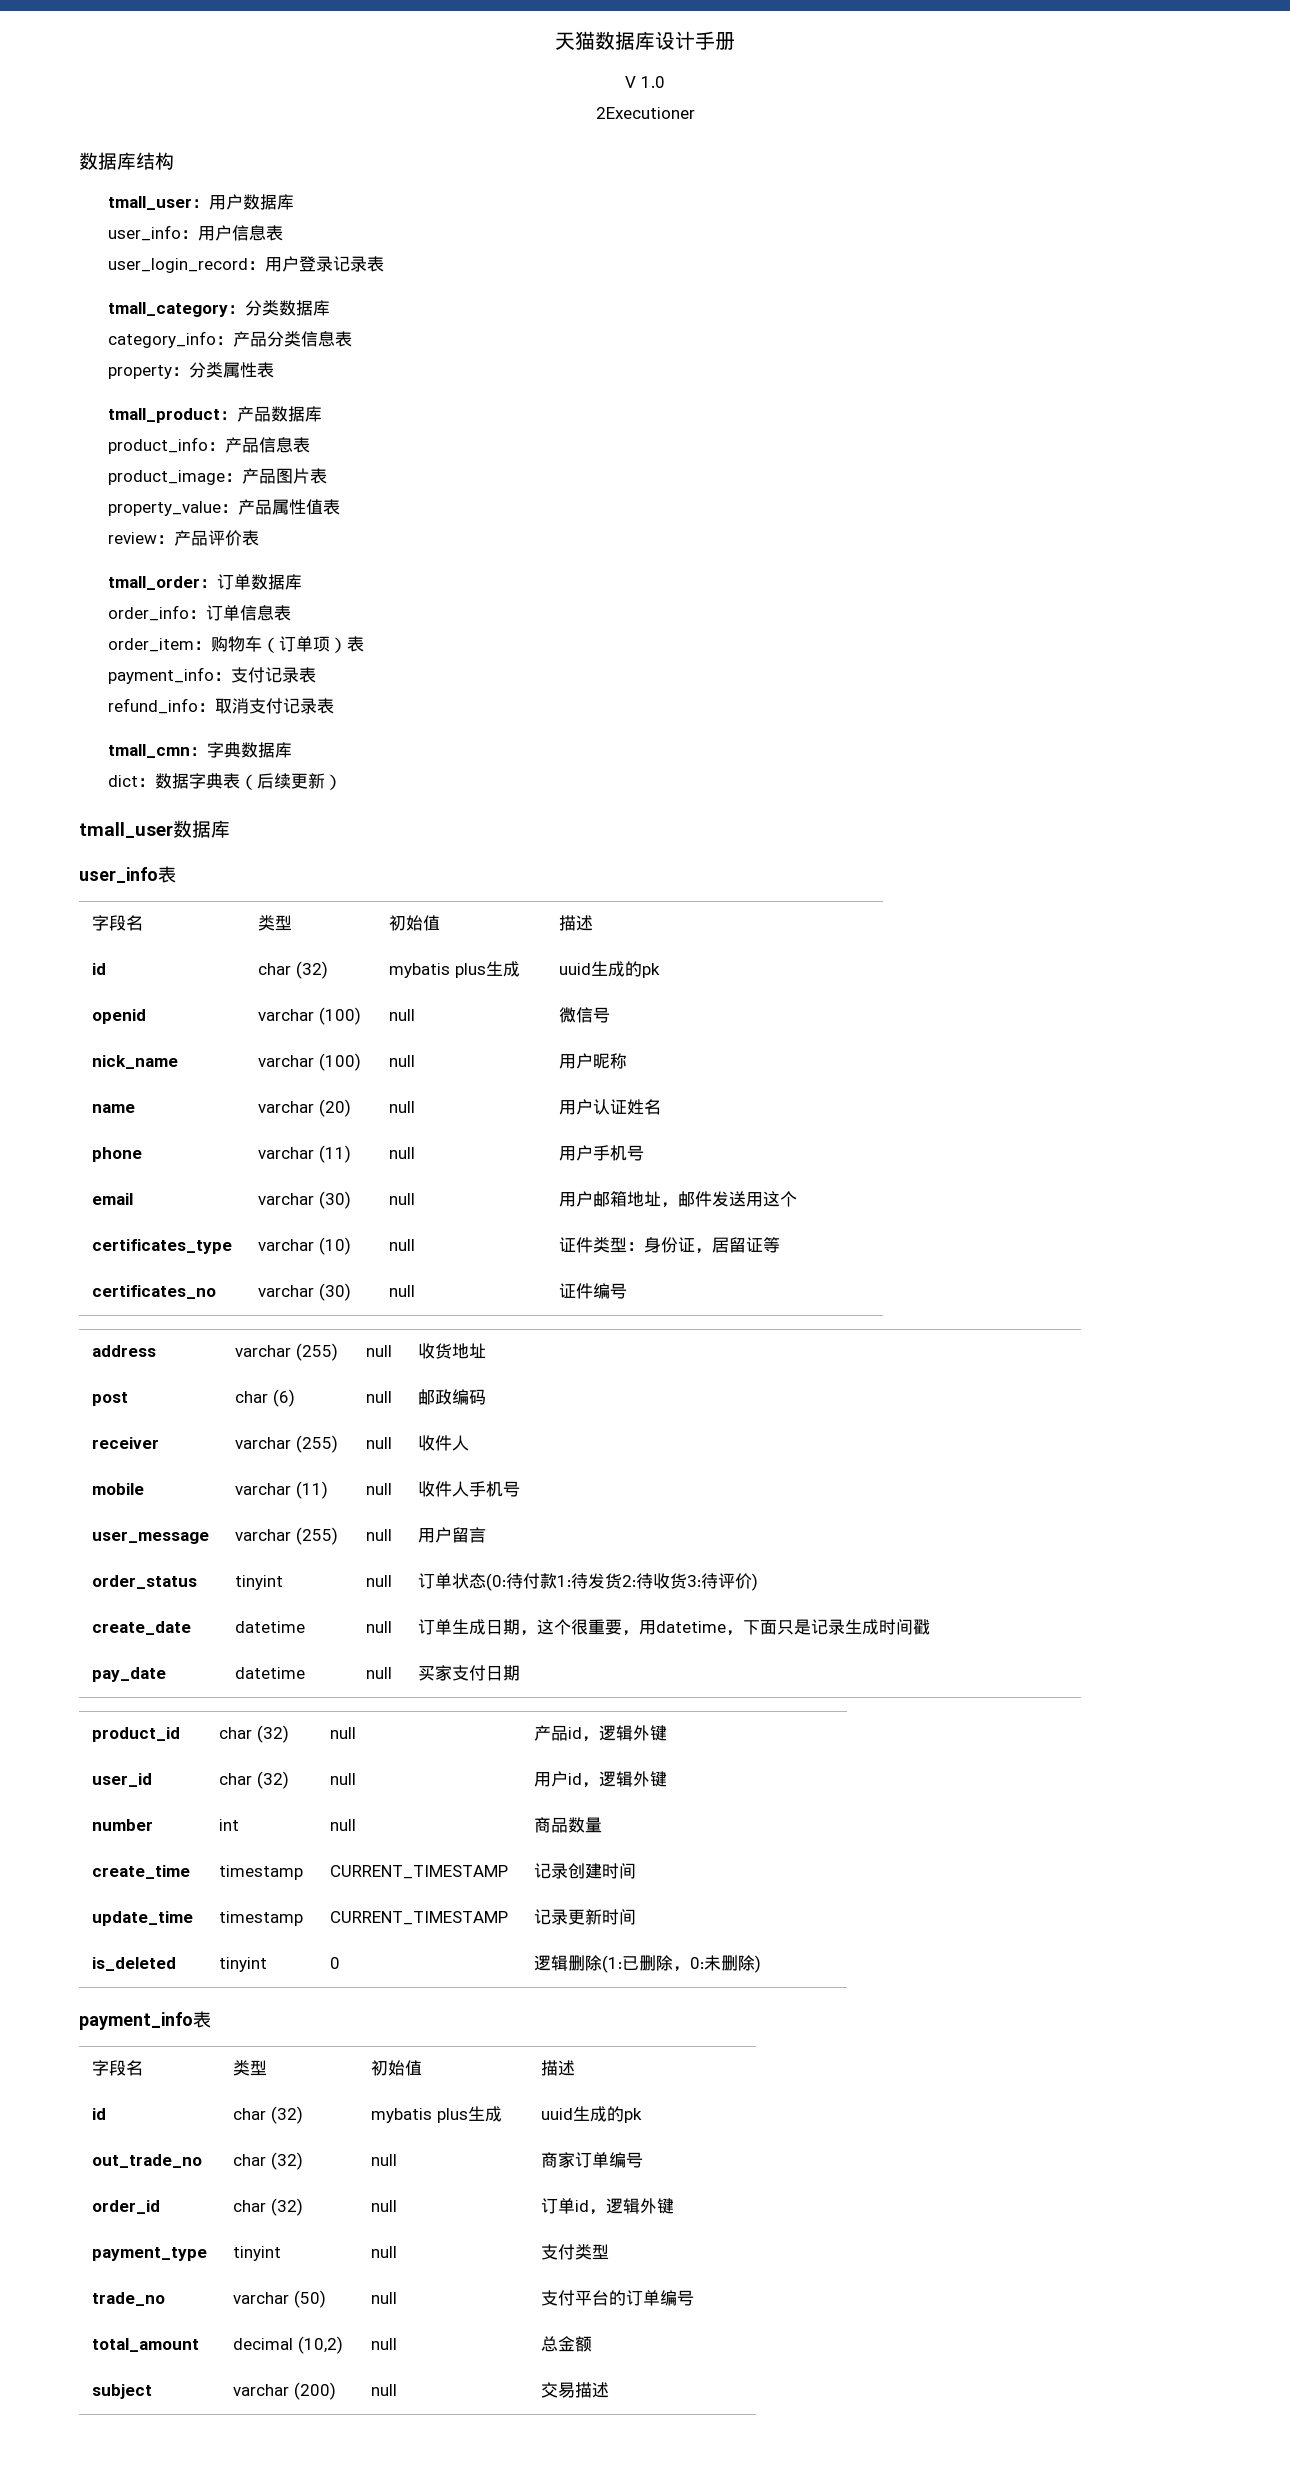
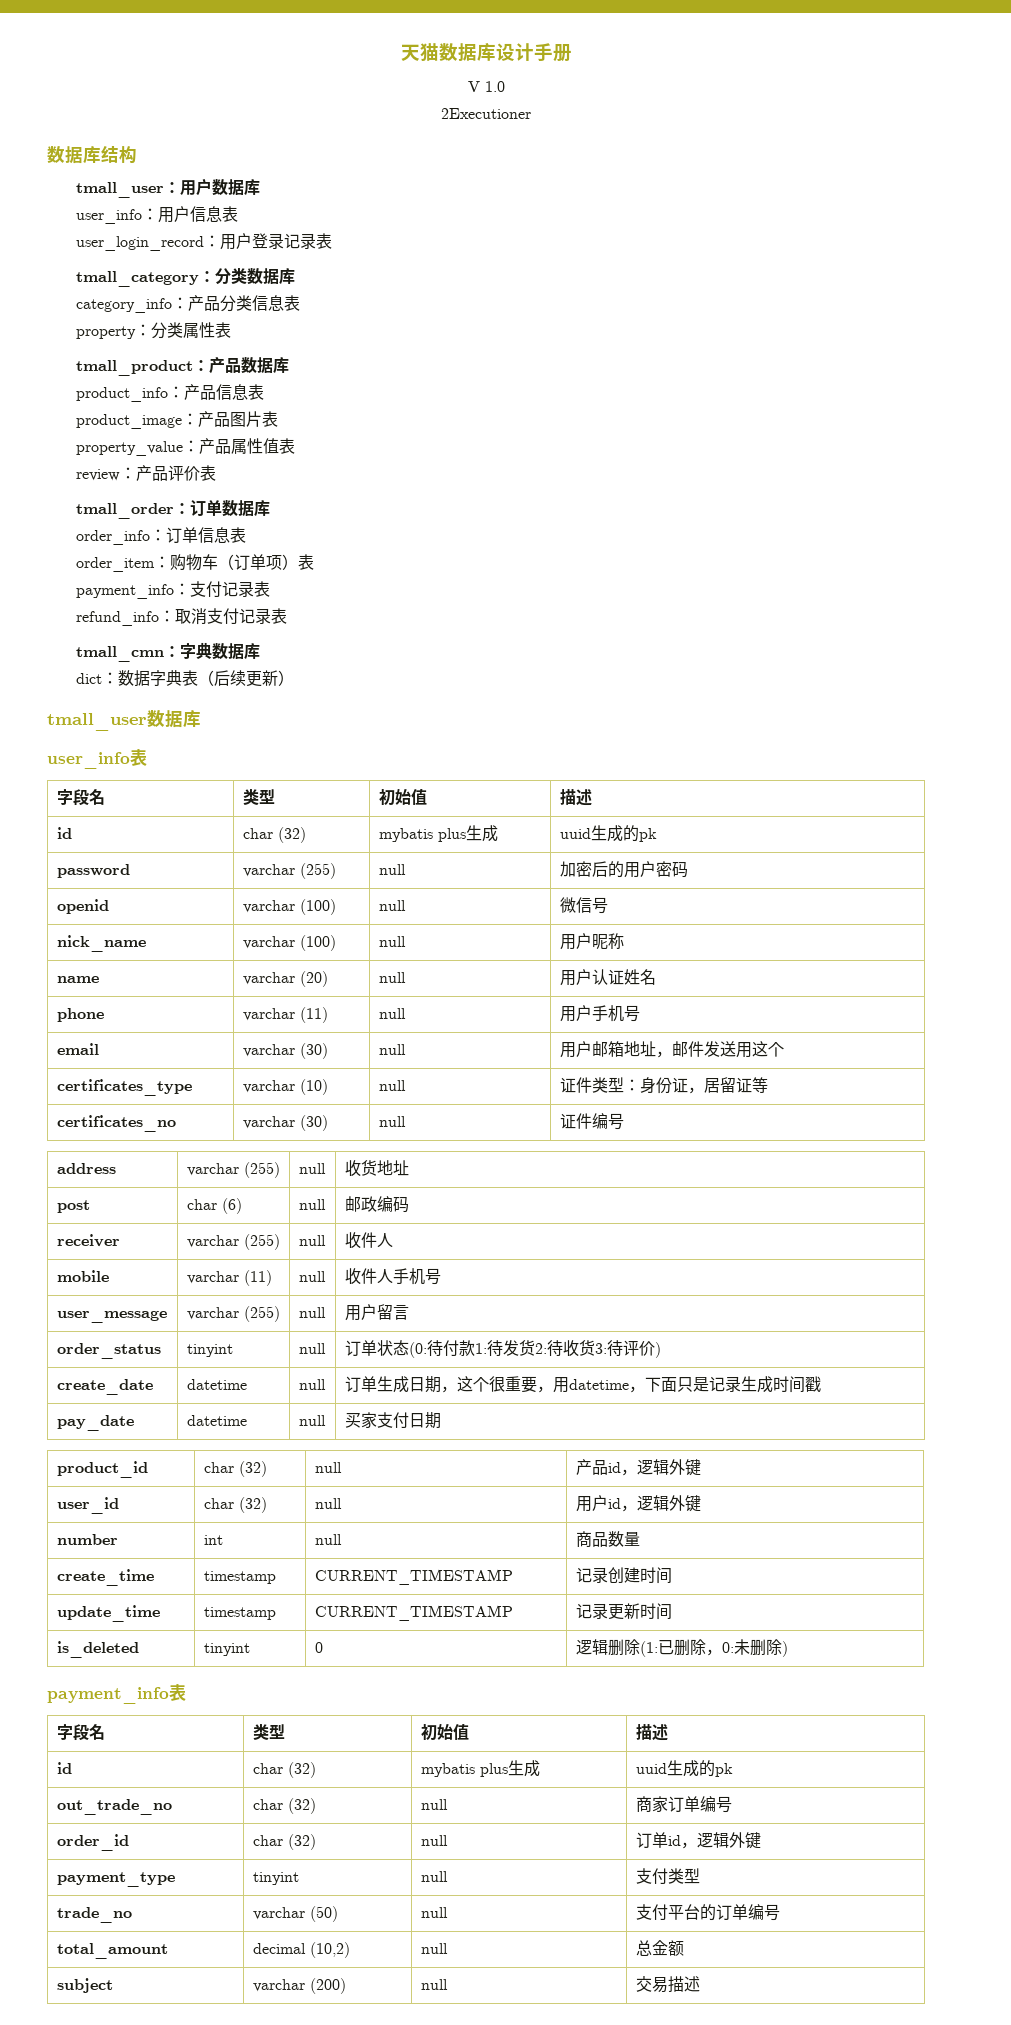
(660, 970) none -> [56,864,130,878] [242,863,336,879] [378,864,406,875] [559,861,688,878] // password | varchar (255) | null | 加密后的用户密码

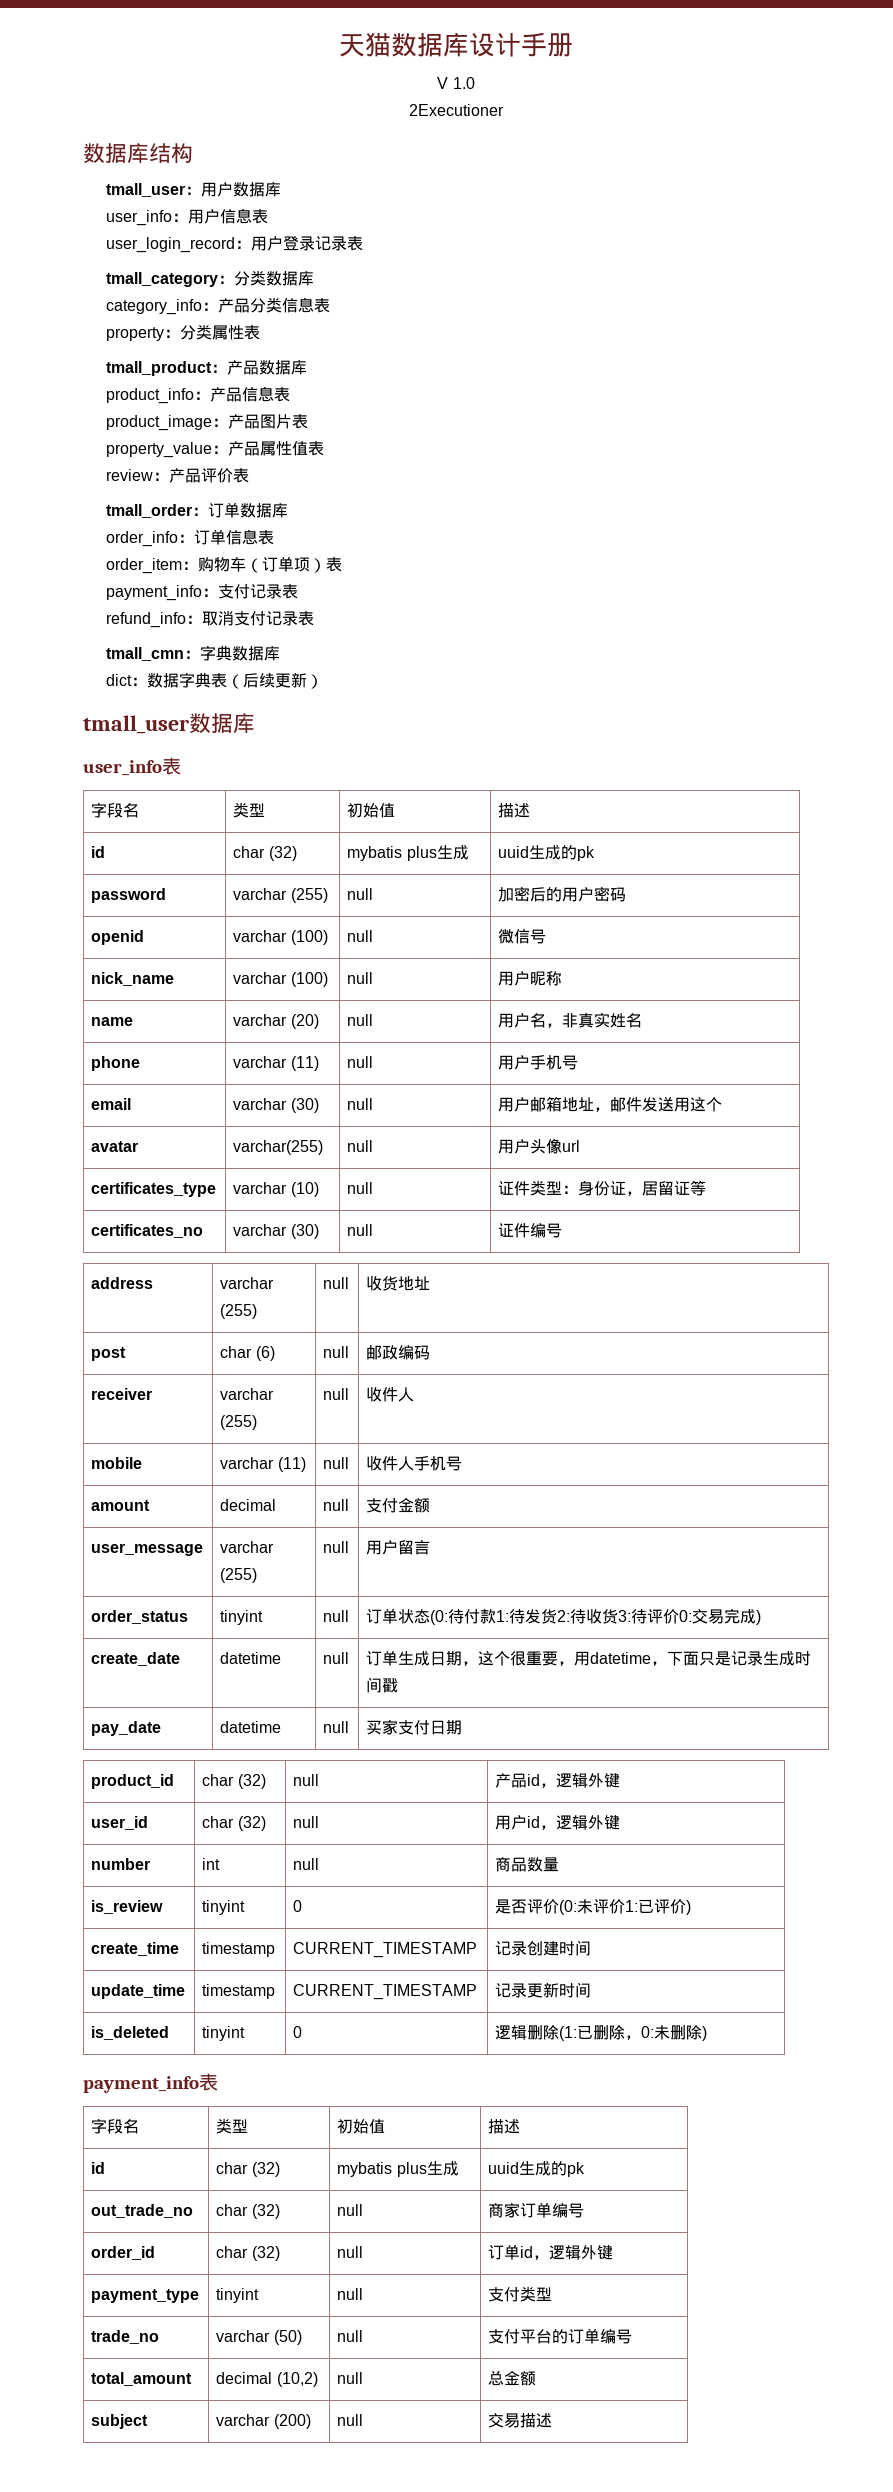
[591,969,624,985] 认证 -> [530,1012,611,1028] 名，非真实
(784, 1049) none -> [91,1141,139,1152] [233,1140,324,1155] [347,1140,374,1152] [498,1139,581,1154] // avatar | varchar(255) | null | 用户头像url
(441, 1276) none -> [91,1500,151,1511] [220,1499,277,1511] [323,1499,350,1511] [366,1498,431,1513] // amount | decimal | null | 支付金额
(655, 1348) none -> [679,1608,757,1624] 0:交易完成
(640, 1539) none -> [91,1900,164,1914] [202,1900,246,1915] [293,1900,303,1912] [495,1899,692,1915] // is_review | tinyint | 0 | 是否评价(0:未评价1:已评价)

